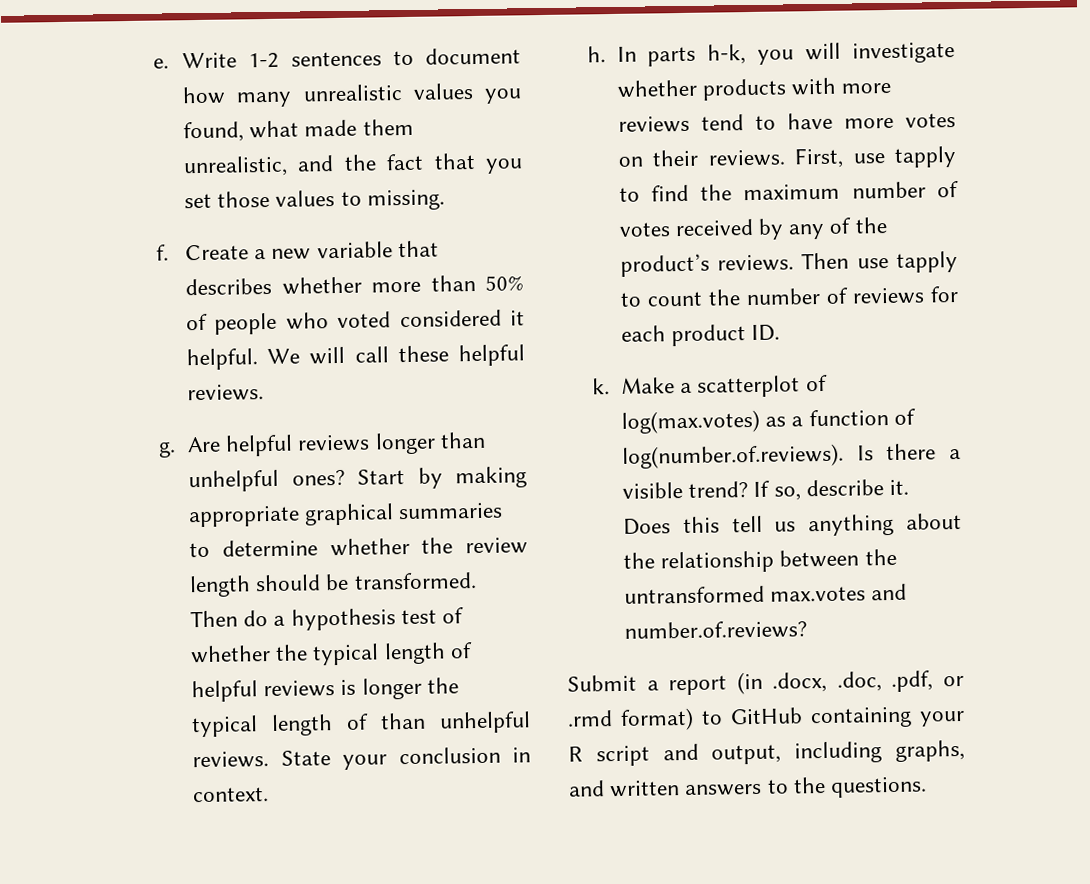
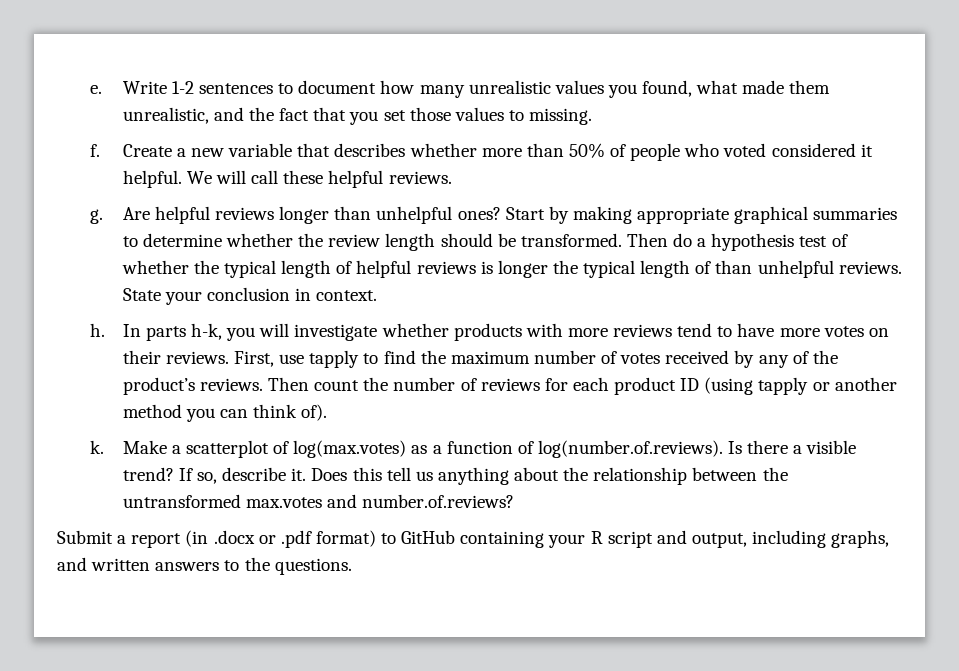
[856,251,958,273] [619,292,642,307] use tapply to -> (309, 384) none
[750,324,780,342] ID. -> [680,377,897,395] [122,404,328,422] ID (using tapply or another method you can think of).
[772,670,964,693] [567,710,613,727] .docx, .doc, .pdf, or .rmd -> [213,530,312,548] .docx or .pdf

